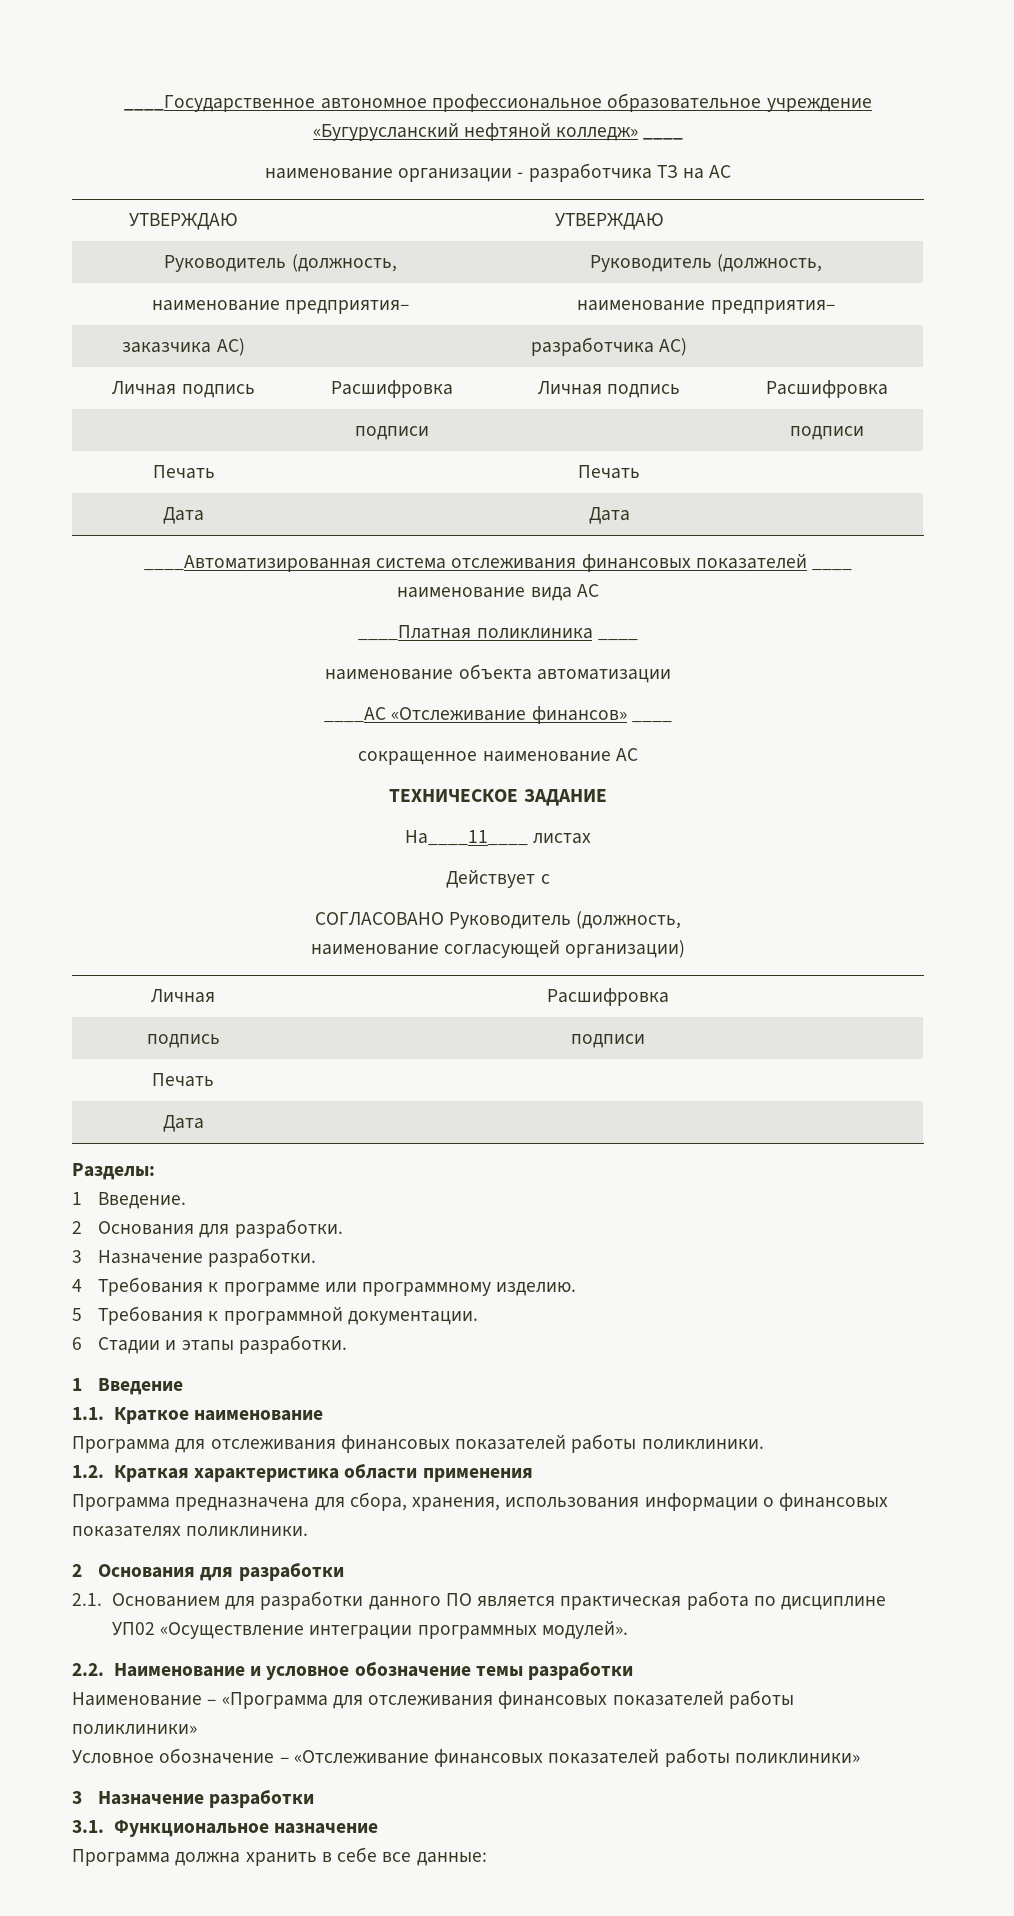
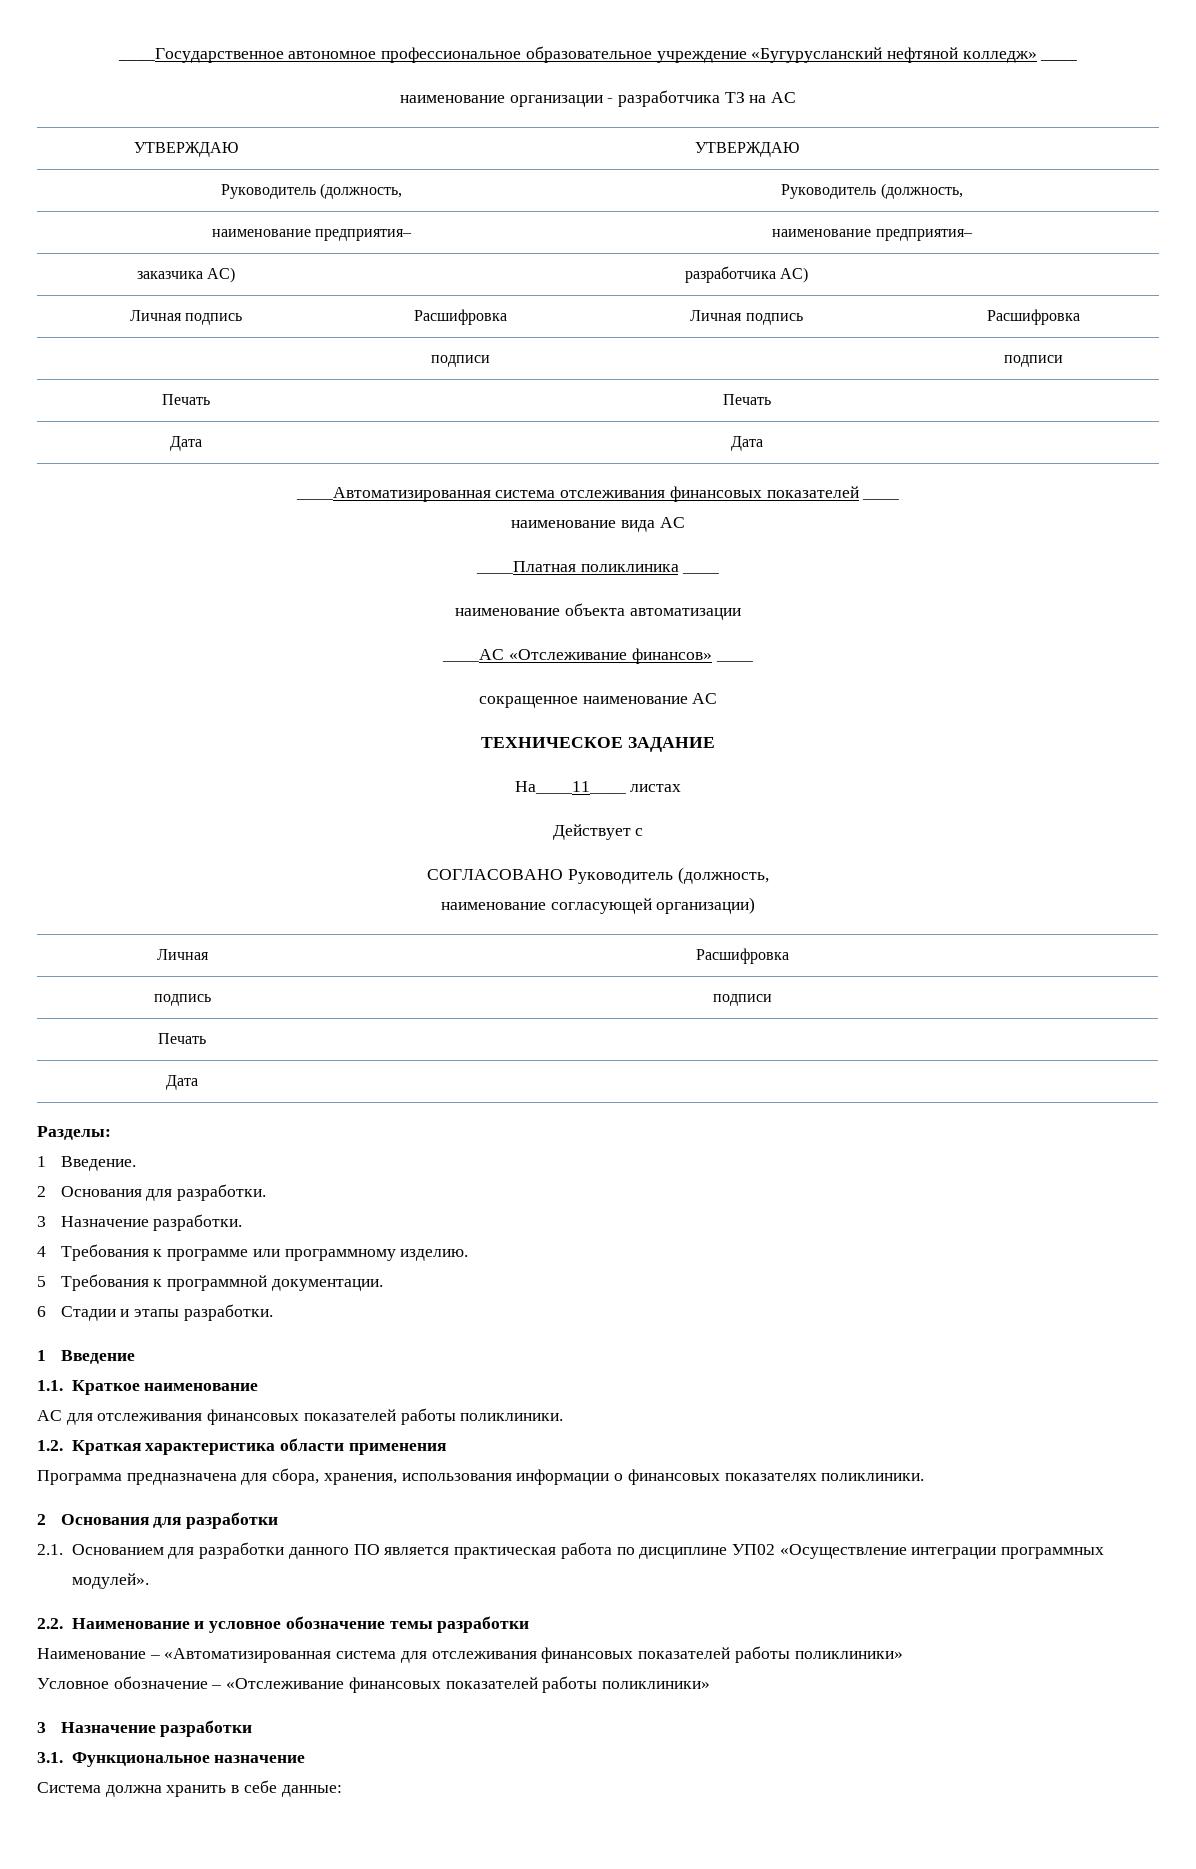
[72,1436,170,1453] Программа -> [37,1410,62,1421] АС
[221,1692,328,1709] «Программа -> [164,1648,397,1663] «Автоматизированная система
[72,1849,170,1866] Программа -> [37,1782,101,1793] Система
[382,1852,412,1862] все -> (277, 1786) none

